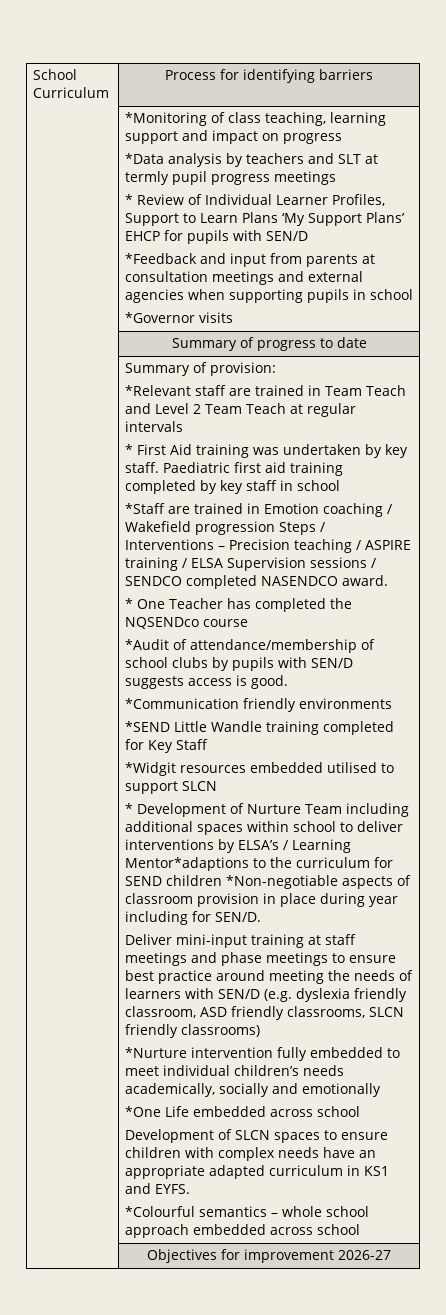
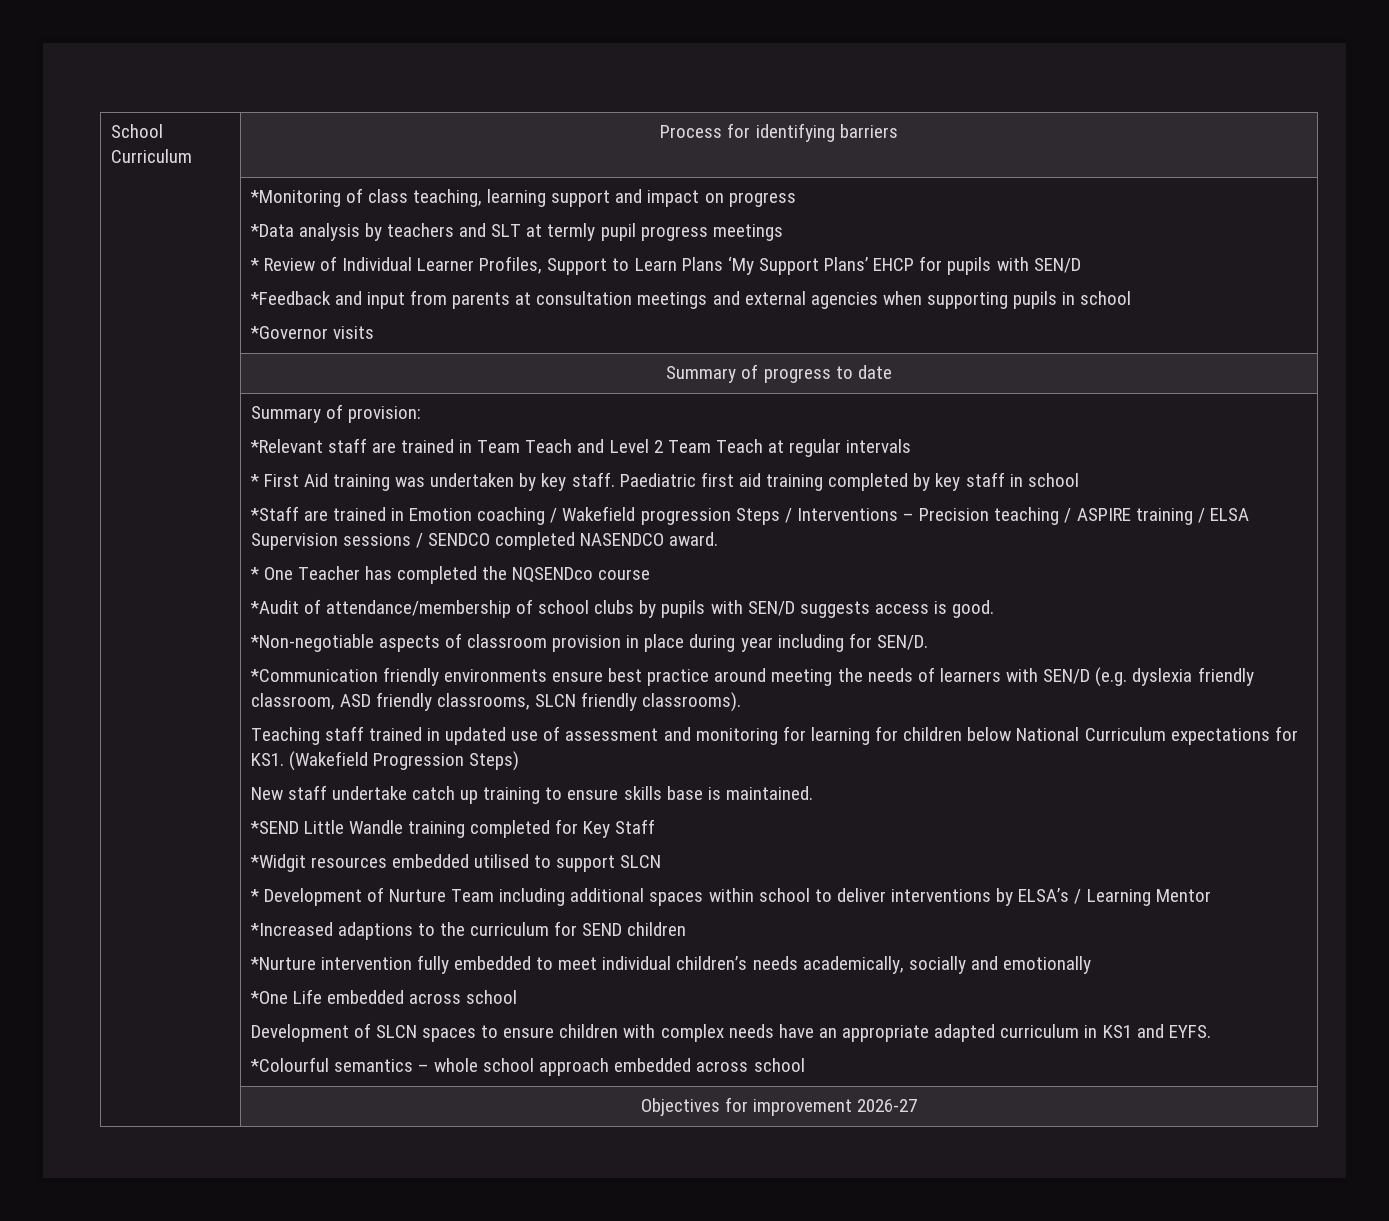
[124,698,392,712] *Communication friendly environments -> [249,633,928,652] [249,667,1254,687] [250,692,742,712] [250,726,1298,745] [250,751,519,771] [250,785,813,804] *Non-negotiable aspects of classroom provision in place during year including for SEN/D. // *Communication friendly environments ensure best practice around meeting the needs of learners with SEN/D (e.g. dyslexia friendly classroom, ASD friendly classrooms, SLCN friendly classrooms). // Teaching staff trained in updated use of assessment and monitoring for learning for children below National Curriculum expectations for KS1. (Wakefield Progression Steps) // New staff undertake catch up training to ensure skills base is maintained.
[124,857,249,871] Mentor*adaptions -> [1155,889,1211,902] [249,922,413,940] Mentor // *Increased adaptions
[225,875,411,889] [124,893,398,907] [124,911,261,925] [124,934,356,948] [124,952,396,966] [124,970,413,984] [124,988,407,1002] [124,1006,404,1020] [124,1024,260,1038] *Non-negotiable aspects of classroom provision in place during year including for SEN/D. // Deliver mini-input training at staff meetings and phase meetings to ensure best practice around meeting the needs of learners with SEN/D (e.g. dyslexia friendly classroom, ASD friendly classrooms, SLCN friendly classrooms) -> (687, 929) none

